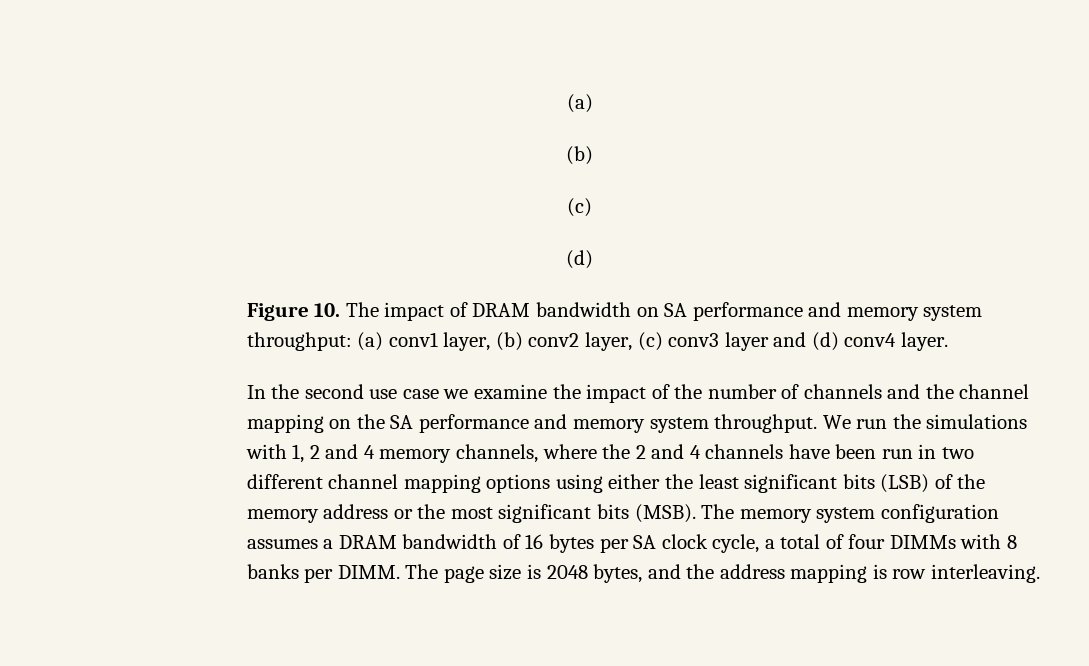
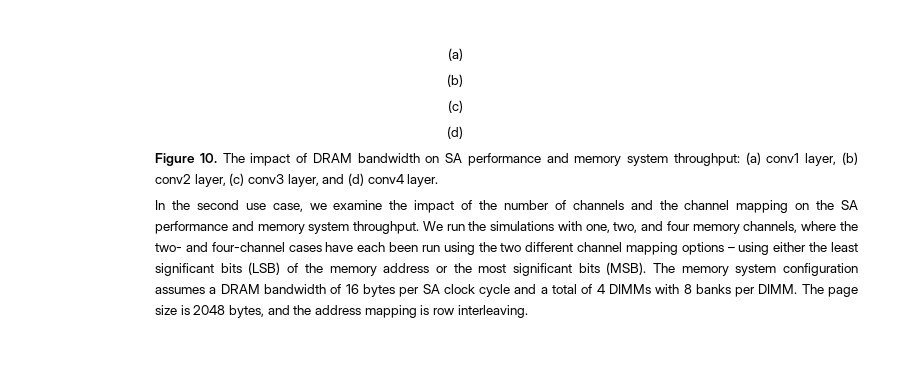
[724,332,769,351] layer -> [287,174,319,187] layer,
[402,389,439,399] case -> [272,203,303,212] case,
[292,444,937,463] 1, 2 and 4 memory channels, where the 2 and 4 channels have been run in -> [585,221,858,234] [155,242,497,255] one, two, and four memory channels, where the two- and four-channel cases have each been run using the
(551, 483) none -> [727,247,735,252] –
[712,534,760,553] cycle, -> [479,284,537,297] cycle and
[848,534,886,549] four -> [596,284,605,294] 4

